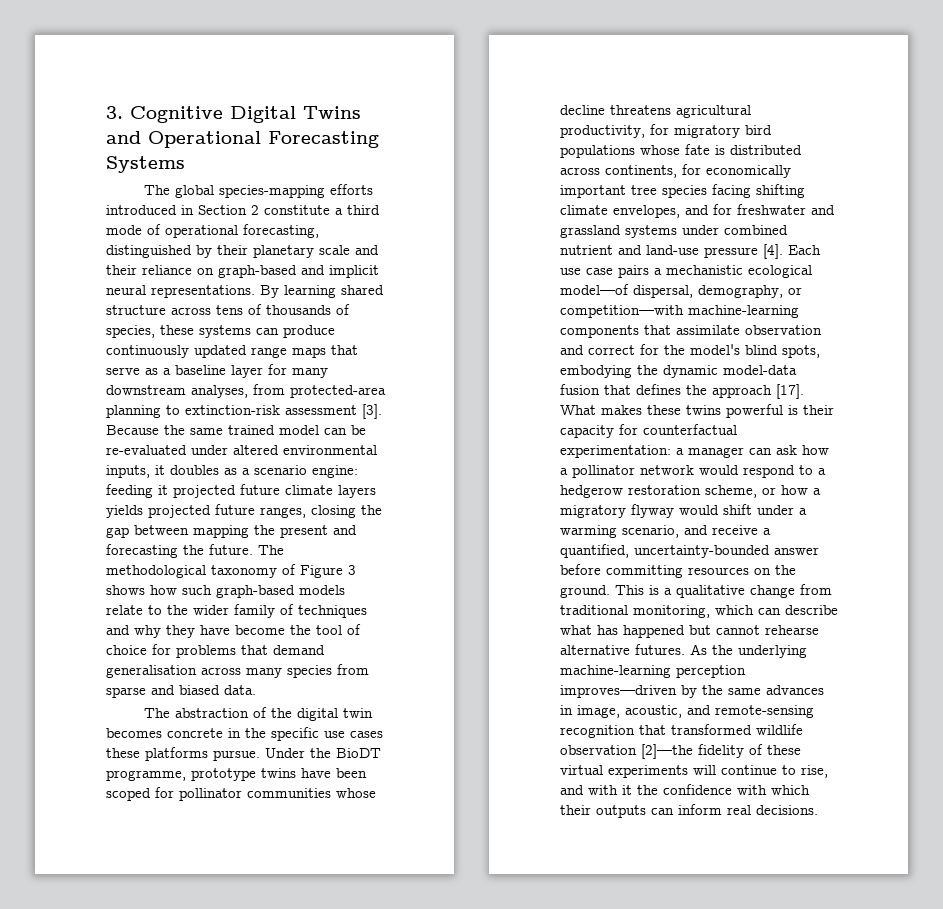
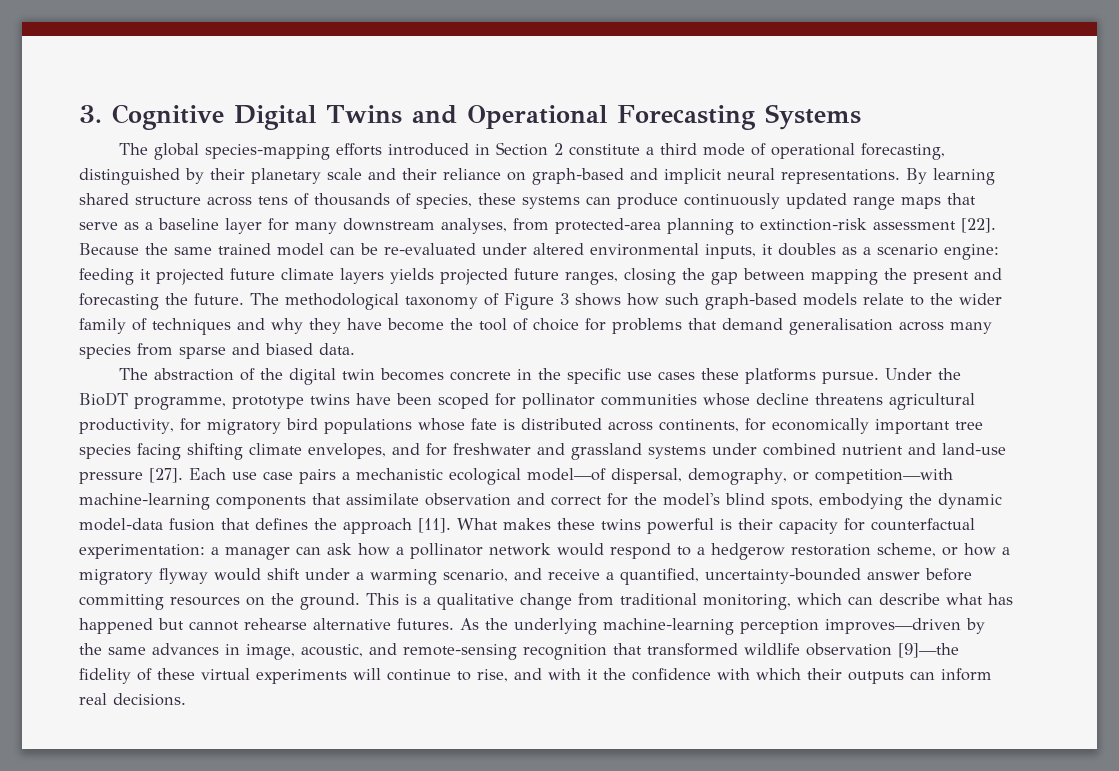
[362,404,382,419] [3]. -> [961,218,996,233] [22].
[763,244,783,259] [4]. -> [149,468,183,483] [27].
[776,384,804,399] [17]. -> [418,518,451,533] [11].
[641,744,693,759] [2]—the -> [898,643,959,658] [9]—the

